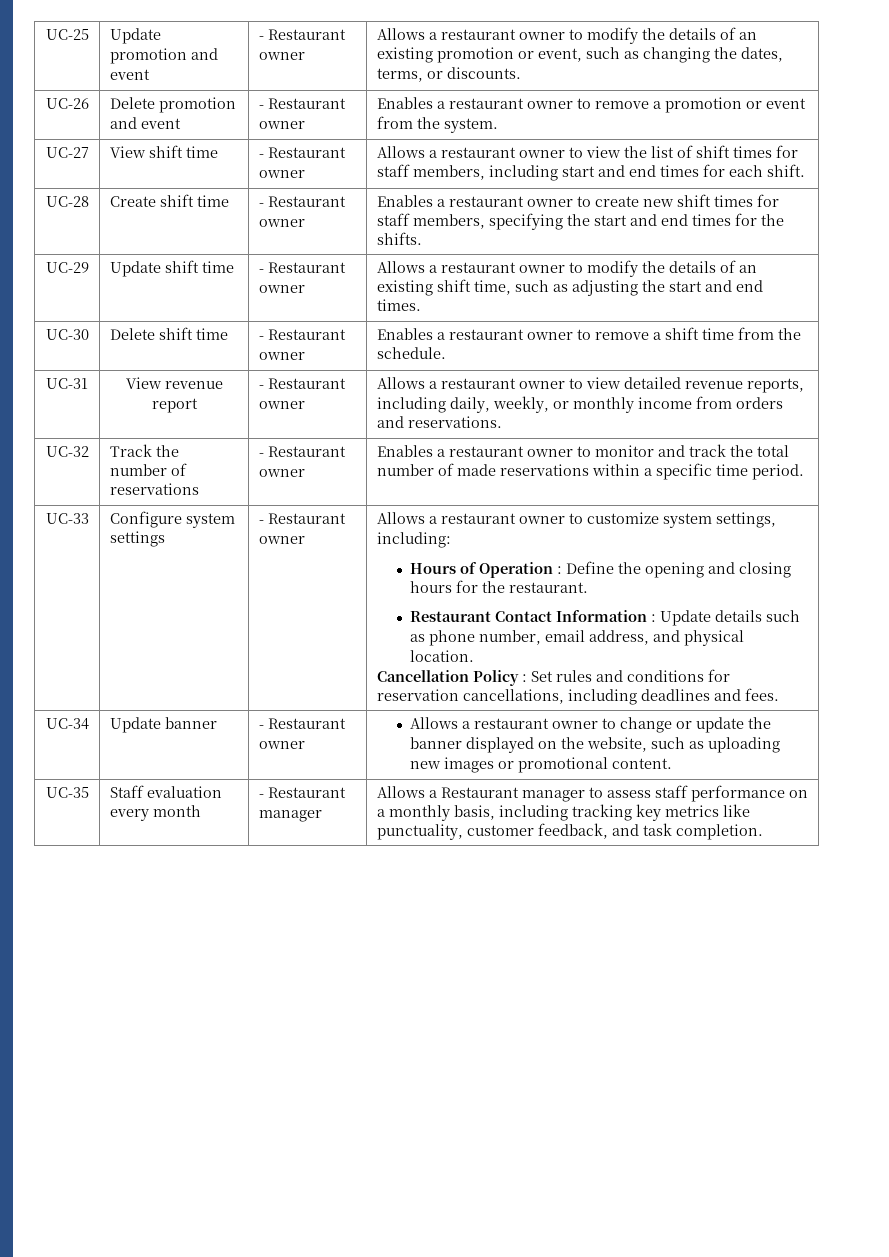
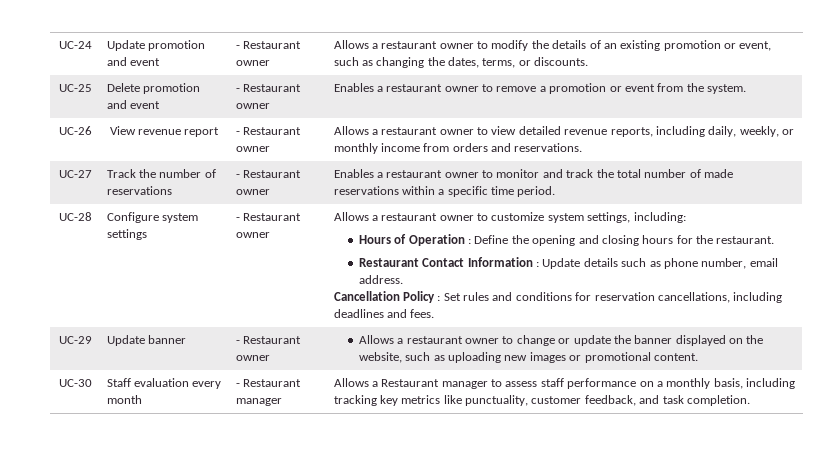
[45,29,89,40] UC-25 -> [58,41,92,49] UC-24
[45,98,89,109] UC-26 -> [58,84,92,92] UC-25
[45,147,89,158] [109,145,218,158] [258,147,346,158] [258,170,305,178] [376,145,798,158] [376,164,805,181] [45,196,89,207] [109,194,229,207] [258,196,346,207] [258,219,305,227] [376,194,779,207] [376,213,784,230] [376,232,422,245] [45,262,89,273] [109,260,234,277] [258,262,346,273] [258,285,305,293] [376,260,757,277] [376,279,763,296] [376,299,421,311] [45,329,89,340] [109,327,228,340] [258,329,346,340] [258,352,305,360] [376,327,801,340] [376,347,446,359] [46,378,88,389] UC-27 | View shift time | - Restaurant owner | Allows a restaurant owner to view the list of shift times for staff members, including start and end times for each shift. // UC-28 | Create shift time | - Restaurant owner | Enables a restaurant owner to create new shift times for staff members, specifying the start and end times for the shifts. // UC-29 | Update shift time | - Restaurant owner | Allows a restaurant owner to modify the details of an existing shift time, such as adjusting the start and end times. // UC-30 | Delete shift time | - Restaurant owner | Enables a restaurant owner to remove a shift time from the schedule. // UC-31 -> [58,126,92,135] UC-26
[45,446,89,457] UC-32 -> [58,170,92,178] UC-27
[45,513,89,524] UC-33 -> [58,212,92,221] UC-28
[588,630,744,646] [409,650,474,662] address, and physical location. -> [358,275,403,284] address.
[45,718,89,730] UC-34 -> [58,336,92,344] UC-29
[45,787,89,798] UC-35 -> [58,379,92,387] UC-30

